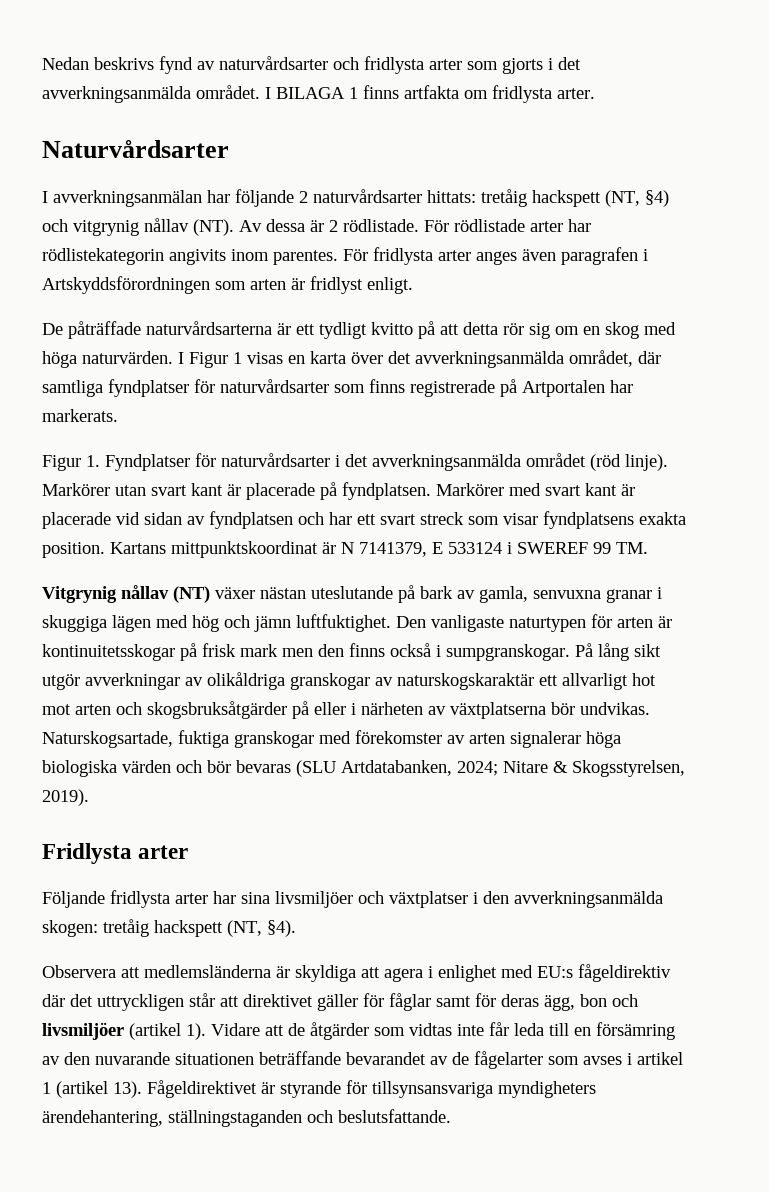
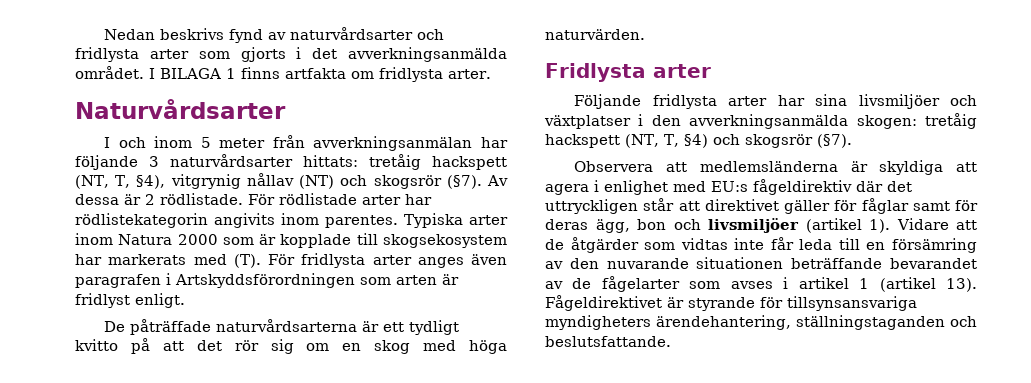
(48, 197) none -> [118,135,305,148] och inom 5 meter från
[299,191,308,203] 2 -> [149,156,159,167] 3
[645,190,669,207] [42,218,234,236] §4) och vitgrynig nållav (NT). -> [115,173,482,189] T, §4), vitgrynig nållav (NT) och skogsrör (§7).
(338, 257) none -> [404,213,508,228] [75,233,507,248] [75,254,261,268] Typiska arter inom Natura 2000 som är kopplade till skogsekosystem har markerats med (T).
[463,322,498,335] detta -> [196,340,222,351] det
[178,350,661,368] [42,379,633,397] [42,409,118,422] [42,453,668,471] [42,482,635,500] [42,511,686,529] [42,541,648,558] [42,585,662,603] [42,614,672,632] [42,643,661,661] [42,672,656,690] [42,701,650,719] [42,730,621,748] [42,760,685,777] [42,789,89,806] I Figur 1 visas en karta över det avverkningsanmälda området, där samtliga fyndplatser för naturvårdsarter som finns registrerade på Artportalen har markerats. // Figur 1. Fyndplatser för naturvårdsarter i det avverkningsanmälda området (röd linje). Markörer utan svart kant är placerade på fyndplatsen. Markörer med svart kant är placerade vid sidan av fyndplatsen och har ett svart streck som visar fyndplatsens exakta position. Kartans mittpunktskoordinat är N 7141379, E 533124 i SWEREF 99 TM. // Vitgrynig nållav (NT) växer nästan uteslutande på bark av gamla, senvuxna granar i skuggiga lägen med hög och jämn luftfuktighet. Den vanligaste naturtypen för arten är kontinuitetsskogar på frisk mark men den finns också i sumpgranskogar. På lång sikt utgör avverkningar av olikåldriga granskogar av naturskogskaraktär ett allvarligt hot mot arten och skogsbruksåtgärder på eller i närheten av växtplatserna bör undvikas. Naturskogsartade, fuktiga granskogar med förekomster av arten signalerar höga biologiska värden och bör bevaras (SLU Artdatabanken, 2024; Nitare & Skogsstyrelsen, 2019). -> (645, 34) none
[267,920,296,937] §4). -> [663,134,852,148] T, §4) och skogsrör (§7).

